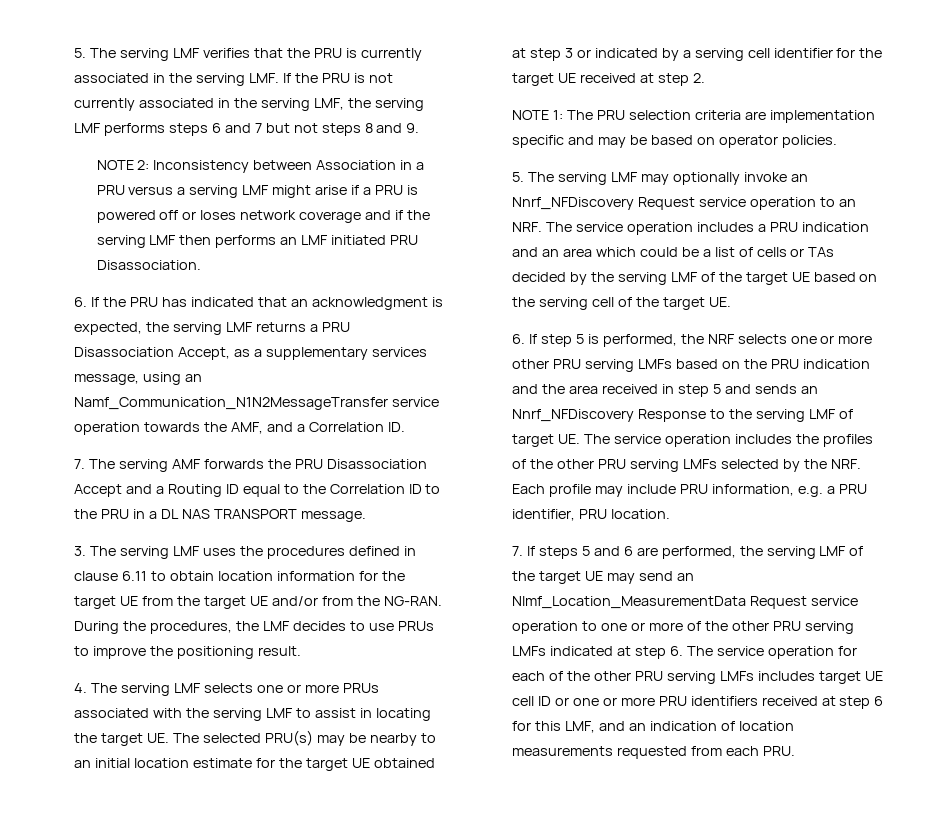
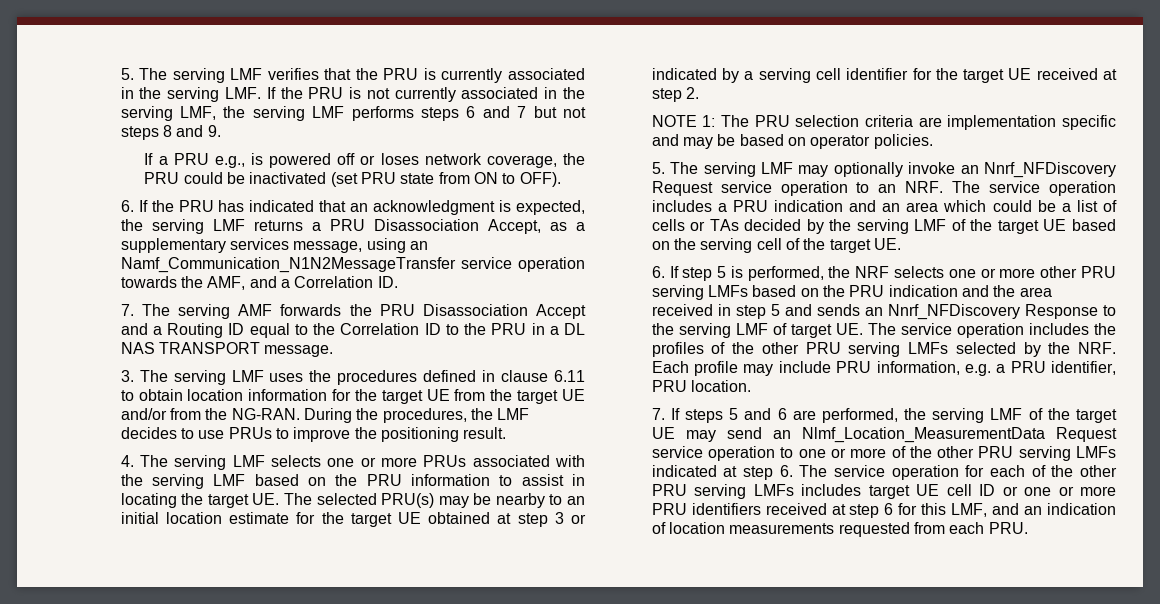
[96,160,425,173] [96,185,403,198] NOTE 2: Inconsistency between Association in a PRU versus a serving LMF might arise if a PRU -> [144,153,245,168] If a PRU e.g.,
[299,210,430,223] [96,235,418,248] [96,260,201,270] coverage and if the serving LMF then performs an LMF initiated PRU Disassociation. -> [486,153,585,168] [144,172,561,187] coverage, the PRU could be inactivated (set PRU state from ON to OFF).
(293, 713) none -> [254,474,491,486] based on the PRU information

